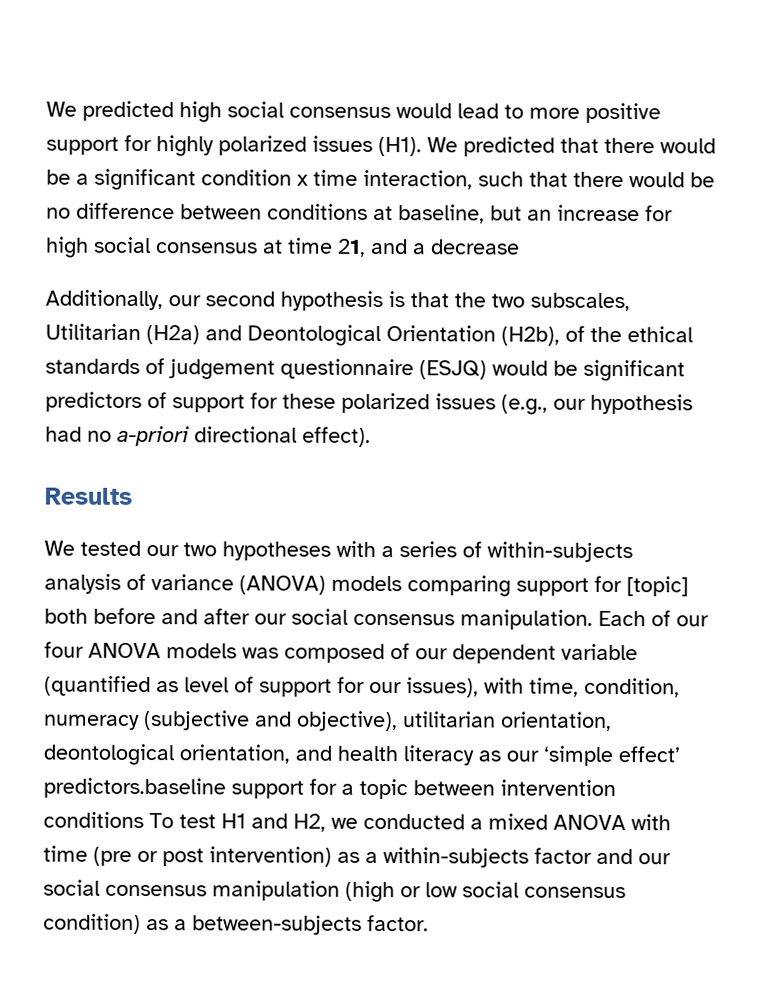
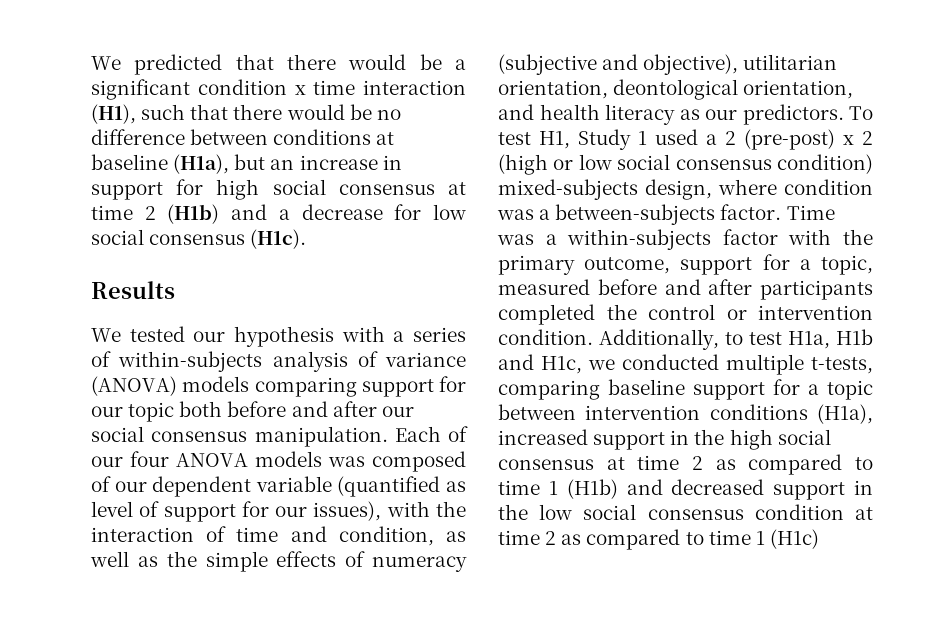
[46,100,661,124] [46,134,555,157] We predicted high social consensus would lead to more positive support for highly polarized issues (H1). We predicted -> [91,54,223,75] We predicted
[363,169,473,190] interaction, -> [363,80,466,95] [91,104,136,124] interaction (H1),
[398,204,485,224] baseline, -> [91,154,230,174] baseline (H1a),
(640, 213) none -> [382,155,402,170] [91,182,163,200] in support
[337,238,366,257] 21, -> [144,204,220,224] 2 (H1b)
[45,289,630,312] [45,323,693,347] [45,358,685,382] [45,391,693,415] [45,425,371,447] // Additionally, our second hypothesis is that the two subscales, Utilitarian (H2a) and Deontological Orientation (H2b), of the ethical standards of judgement questionnaire (ESJQ) would be significant predictors of support for these polarized issues (e.g., our hypothesis had no a-priori directional effect). -> [394,204,466,220] [91,229,307,249] for low social consensus (H1c).
[183,541,331,561] two hypotheses -> [233,326,334,347] hypothesis
[626,576,689,597] [topic] -> [91,402,175,422] our topic
[529,677,680,698] time, condition, -> [435,501,466,517] [91,526,467,546] [90,551,366,572] the interaction of time and condition, as well as the simple effects of
[543,745,680,766] [43,777,226,799] ‘simple effect’ predictors.baseline -> [742,104,873,125] [498,129,873,150] [498,154,873,175] [498,179,873,200] [497,204,835,225] [497,229,873,250] [498,254,873,275] [498,279,873,300] [498,304,873,325] [498,329,873,350] [498,354,873,375] [498,379,685,400] predictors. To test H1, Study 1 used a 2 (pre-post) x 2 (high or low social consensus condition) mixed-subjects design, where condition was a between-subjects factor. Time was a within-subjects factor with the primary outcome, support for a topic, measured before and after participants completed the control or intervention condition. Additionally, to test H1a, H1b and H1c, we conducted multiple t-tests, comparing baseline
[149,813,671,832] [43,845,671,868] [43,879,626,903] [43,913,429,935] To test H1 and H2, we conducted a mixed ANOVA with time (pre or post intervention) as a within-subjects factor and our social consensus manipulation (high or low social consensus condition) as a between-subjects factor. -> [817,404,873,424] [498,429,831,450] [498,454,873,475] [498,479,873,500] [498,504,873,520] [498,529,819,550] (H1a), increased support in the high social consensus at time 2 as compared to time 1 (H1b) and decreased support in the low social consensus condition at time 2 as compared to time 1 (H1c)

